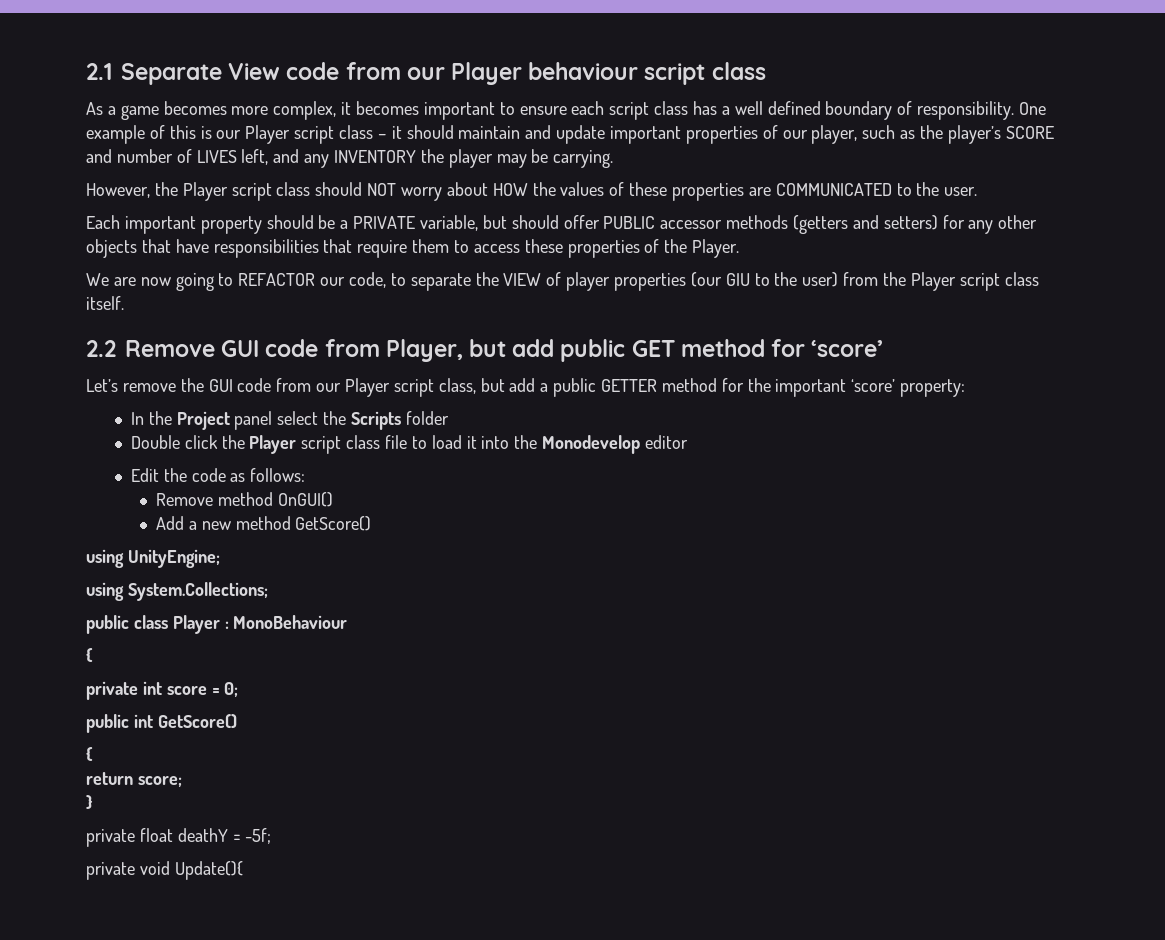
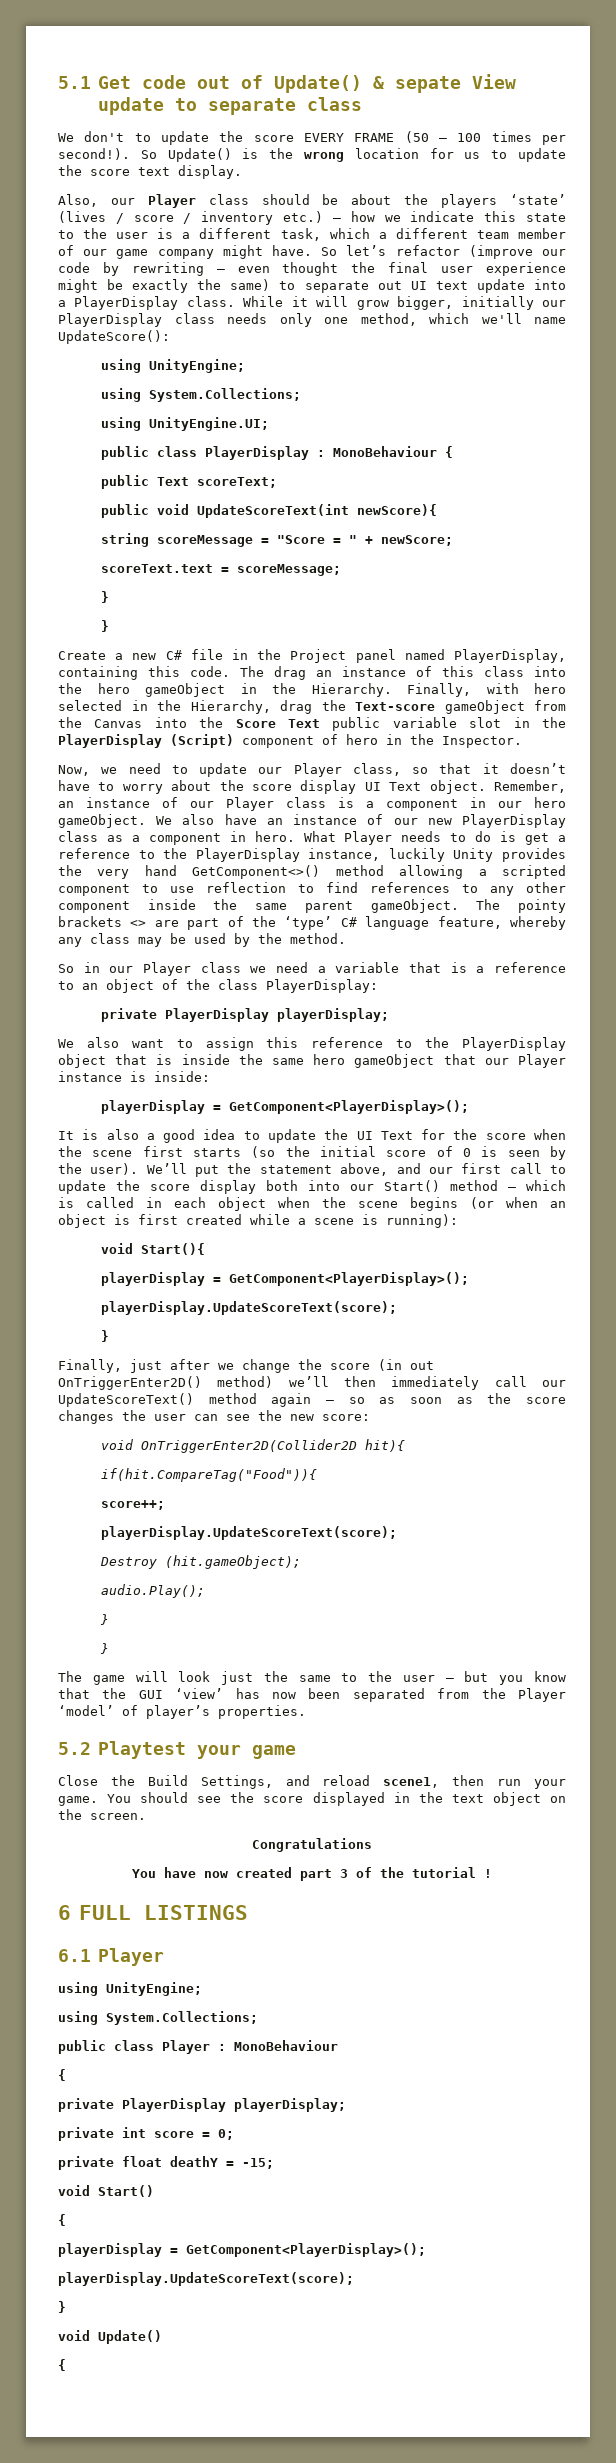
[86,62,766,85] [86,101,1047,120] [86,125,1054,144] [86,149,614,168] [86,182,978,201] [86,215,1038,234] [86,239,740,258] [86,272,1039,291] [86,296,124,310] [86,339,884,362] [86,378,966,397] [130,411,449,430] [130,435,689,454] [130,468,306,482] [155,492,333,507] [155,516,372,531] 2.1 Separate View code from our Player behaviour script class // As a game becomes more complex, it becomes important to ensure each script class has a well defined boundary of responsibility. One example of this is our Player script class – it should maintain and update important properties of our player, such as the player’s SCORE and number of LIVES left, and any INVENTORY the player may be carrying. // However, the Player script class should NOT worry about HOW the values of these properties are COMMUNICATED to the user. // Each important property should be a PRIVATE variable, but should offer PUBLIC accessor methods (getters and setters) for any other objects that have responsibilities that require them to access these properties of the Player. // We are now going to REFACTOR our code, to separate the VIEW of player properties (our GIU to the user) from the Player script class itself. // 2.2 Remove GUI code from Player, but add public GET method for ‘score’ // Let’s remove the GUI code from our Player script class, but add a public GETTER method for the important ‘score’ property: // In the Project panel select the Scripts folder // Double click the Player script class file to load it into the Monodevelop editor // Edit the code as follows: // Remove method OnGUI() // Add a new method GetScore() -> [58,74,516,93] [97,97,362,115] [58,131,566,145] [58,148,566,162] [58,165,242,179] [58,194,567,208] [58,211,566,225] [58,228,566,241] [58,245,566,259] [58,262,567,276] [58,279,566,293] [58,296,566,310] [58,313,566,327] [58,330,170,344] [100,359,245,373] [100,388,301,402] [100,417,269,431] [100,446,453,460] [100,475,277,489] [100,504,437,518] [100,533,453,547] [100,564,341,576] [100,591,109,603] [100,620,109,632] [58,649,566,663] [58,666,566,680] [58,683,566,697] [58,700,566,714] [58,717,566,731] [58,734,522,748] [58,763,566,777] [58,780,566,794] [58,797,566,811] [58,814,566,828] [58,831,566,845] [58,848,566,862] [58,865,566,879] [58,882,566,896] [58,899,566,913] [58,916,566,930] [58,933,346,947] [58,962,566,976] [58,979,378,993] [100,1008,389,1022] [58,1037,566,1051] [58,1054,566,1068] [58,1071,210,1082] [100,1100,469,1114] [58,1129,566,1143] [58,1146,566,1160] [58,1163,567,1177] [58,1180,566,1194] [58,1197,566,1211] [58,1214,458,1228] [100,1243,205,1255] [100,1272,469,1286] [100,1301,397,1315] [100,1330,109,1342] [58,1359,434,1373] [58,1376,566,1390] [58,1393,567,1407] [58,1410,370,1424] [100,1439,405,1453] [100,1468,317,1482] [100,1500,165,1510] [100,1526,397,1540] [99,1555,301,1569] [100,1584,205,1598] [99,1614,109,1625] [99,1643,109,1654] [58,1671,566,1685] [58,1688,566,1702] [58,1705,306,1719] [58,1741,296,1759] [58,1775,567,1789] [58,1792,566,1806] [58,1809,146,1820] [252,1838,372,1852] [132,1867,492,1881] [58,1905,249,1920] [58,1948,164,1966] 5.1 Get code out of Update() & sepate View update to separate class // We don't to update the score EVERY FRAME (50 – 100 times per second!). So Update() is the wrong location for us to update the score text display. // Also, our Player class should be about the players ‘state’ (lives / score / inventory etc.) – how we indicate this state to the user is a different task, which a different team member of our game company might have. So let’s refactor (improve our code by rewriting – even thought the final user experience might be exactly the same) to separate out UI text update into a PlayerDisplay class. While it will grow bigger, initially our PlayerDisplay class needs only one method, which we'll name UpdateScore(): // using UnityEngine; // using System.Collections; // using UnityEngine.UI; // public class PlayerDisplay : MonoBehaviour { // public Text scoreText; // public void UpdateScoreText(int newScore){ // string scoreMessage = "Score = " + newScore; // scoreText.text = scoreMessage; // } // } // Create a new C# file in the Project panel named PlayerDisplay, containing this code. The drag an instance of this class into the hero gameObject in the Hierarchy. Finally, with hero selected in the Hierarchy, drag the Text-score gameObject from the Canvas into the Score Text public variable slot in the PlayerDisplay (Script) component of hero in the Inspector. // Now, we need to update our Player class, so that it doesn’t have to worry about the score display UI Text object. Remember, an instance of our Player class is a component in our hero gameObject. We also have an instance of our new PlayerDisplay class as a component in hero. What Player needs to do is get a reference to the PlayerDisplay instance, luckily Unity provides the very hand GetComponent<>() method allowing a scripted component to use reflection to find references to any other component inside the same parent gameObject. The pointy brackets <> are part of the ‘type’ C# language feature, whereby any class may be used by the method. // So in our Player class we need a variable that is a reference to an object of the class PlayerDisplay: // private PlayerDisplay playerDisplay; // We also want to assign this reference to the PlayerDisplay object that is inside the same hero gameObject that our Player instance is inside: // playerDisplay = GetComponent<PlayerDisplay>(); // It is also a good idea to update the UI Text for the score when the scene first starts (so the initial score of 0 is seen by the user). We’ll put the statement above, and our first call to update the score display both into our Start() method – which is called in each object when the scene begins (or when an object is first created while a scene is running): // void Start(){ // playerDisplay = GetComponent<PlayerDisplay>(); // playerDisplay.UpdateScoreText(score); // } // Finally, just after we change the score (in out OnTriggerEnter2D() method) we’ll then immediately call our UpdateScoreText() method again – so as soon as the score changes the user can see the new score: // void OnTriggerEnter2D(Collider2D hit){ // if(hit.CompareTag("Food")){ // score++; // playerDisplay.UpdateScoreText(score); // Destroy (hit.gameObject); // audio.Play(); // } // } // The game will look just the same to the user – but you know that the GUI ‘view’ has now been separated from the Player ‘model’ of player’s properties. // 5.2 Playtest your game // Close the Build Settings, and reload scene1, then run your game. You should see the score displayed in the text object on the screen. // Congratulations // You have now created part 3 of the tutorial ! // 6 FULL LISTINGS // 6.1 Player
(93, 655) none -> [58,2098,346,2112] // private PlayerDisplay playerDisplay;
[86,714,237,733] [86,747,93,761] [86,772,182,787] [86,795,93,809] [86,828,272,847] [86,861,243,880] public int GetScore() // { // return score; // } // private float deathY = -5f; // private void Update(){ -> [58,2156,274,2170] [58,2185,154,2197] [58,2214,66,2226] [58,2243,426,2257] [58,2272,354,2286] [58,2301,66,2313] [58,2330,162,2344] [58,2359,66,2371] private float deathY = -15; // void Start() // { // playerDisplay = GetComponent<PlayerDisplay>(); // playerDisplay.UpdateScoreText(score); // } // void Update() // {

